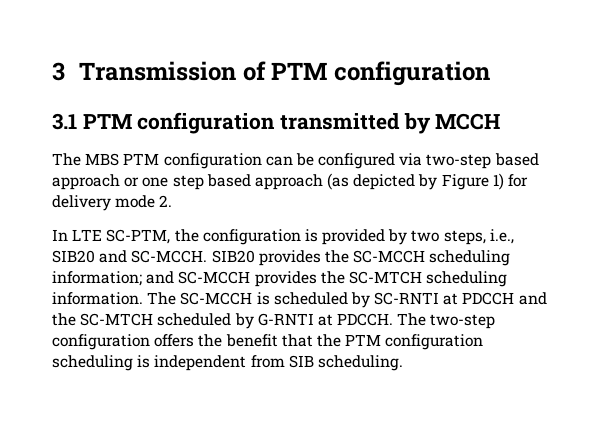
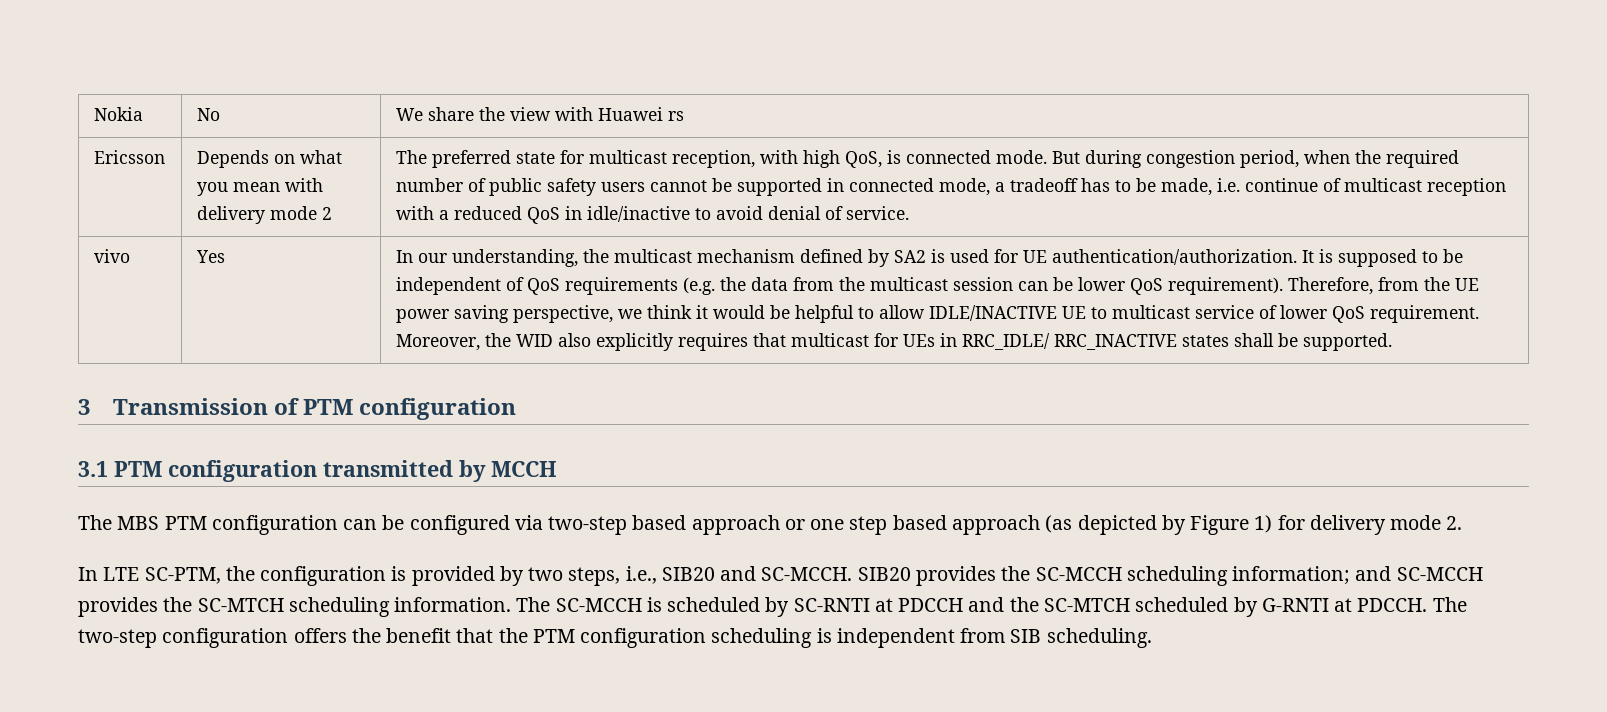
(52, 71) none -> [93,107,143,121] [196,108,220,121] [395,107,684,121] [93,150,165,164] [196,150,342,168] [196,178,323,196] [196,206,332,224] [395,150,1459,168] [395,178,1506,196] [395,206,909,224] [93,249,130,263] [195,250,225,263] [395,249,1463,267] [395,277,1479,295] [395,305,1479,323] [395,333,1392,351] Nokia | No | We share the view with Huawei rs // Ericsson | Depends on what you mean with delivery mode 2 | The preferred state for multicast reception, with high QoS, is connected mode. But during congestion period, when the required number of public safety users cannot be supported in connected mode, a tradeoff has to be made, i.e. continue of multicast reception with a reduced QoS in idle/inactive to avoid denial of service. // vivo | Yes | In our understanding, the multicast mechanism defined by SA2 is used for UE authentication/authorization. It is supposed to be independent of QoS requirements (e.g. the data from the multicast session can be lower QoS requirement). Therefore, from the UE power saving perspective, we think it would be helpful to allow IDLE/INACTIVE UE to multicast service of lower QoS requirement. Moreover, the WID also explicitly requires that multicast for UEs in RRC_IDLE/ RRC_INACTIVE states shall be supported. //

